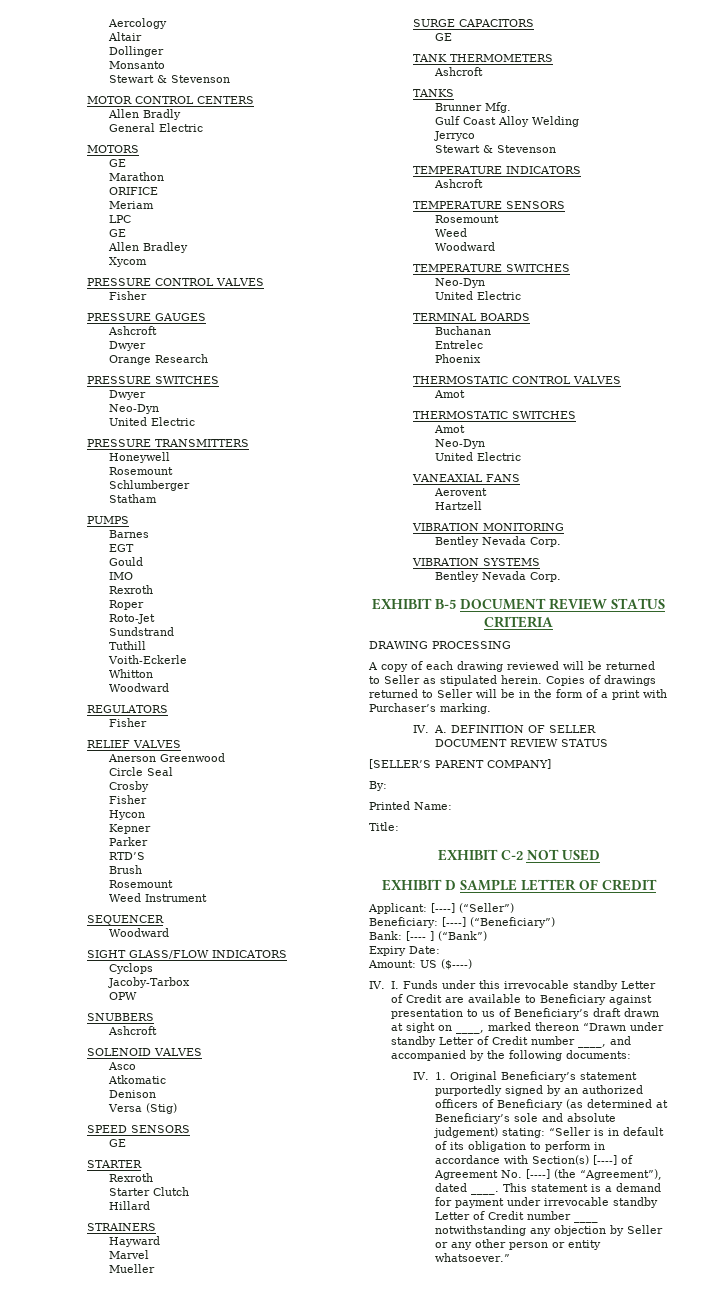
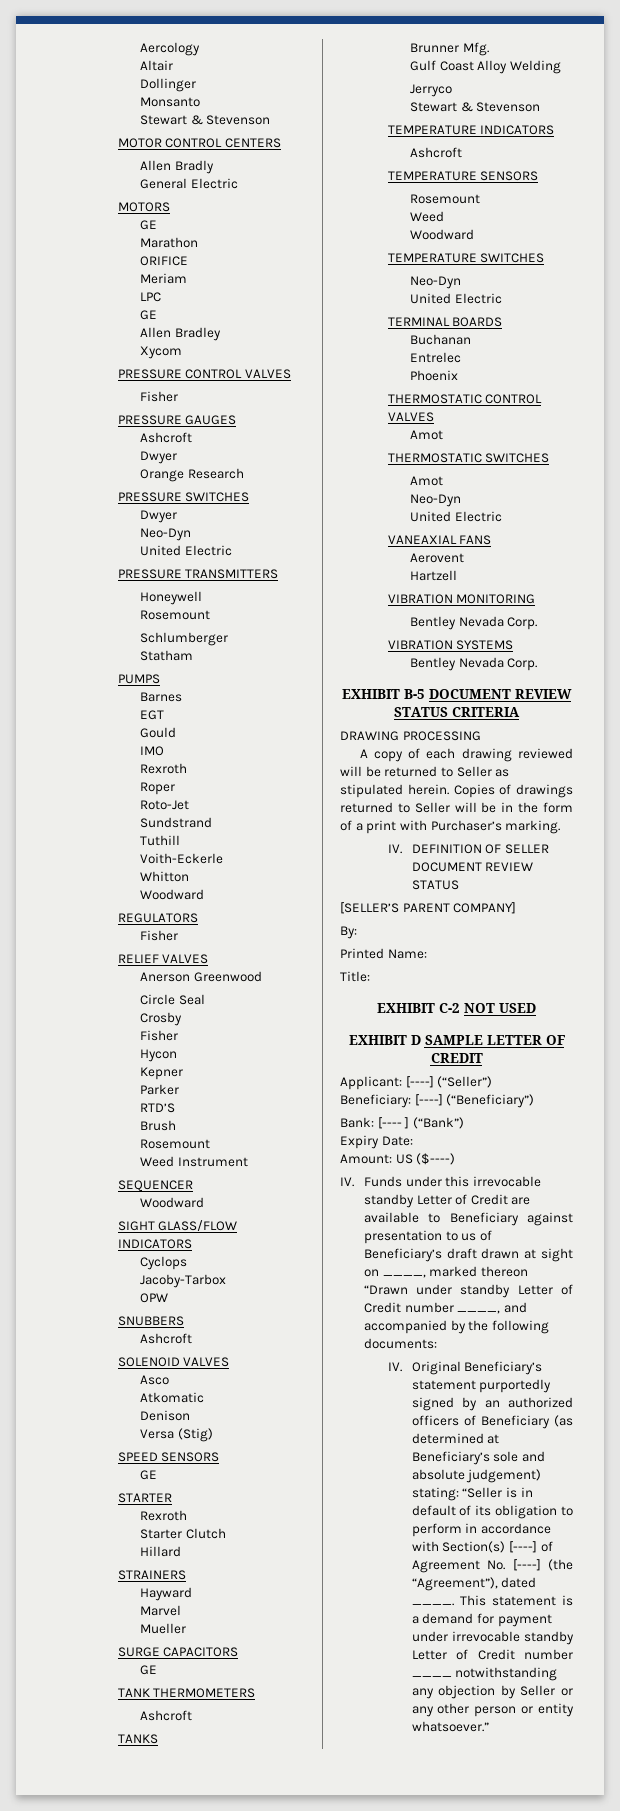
[433,725,447,733] A. -> (402, 849) none
[390,981,399,989] I. -> (354, 1182) none
[434,1072,446,1080] 1. -> (402, 1367) none

